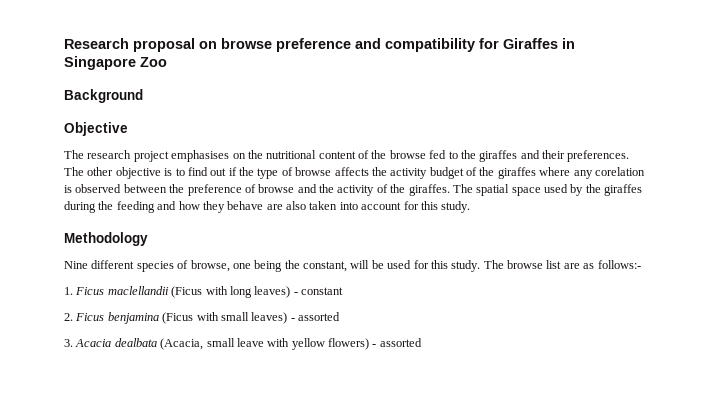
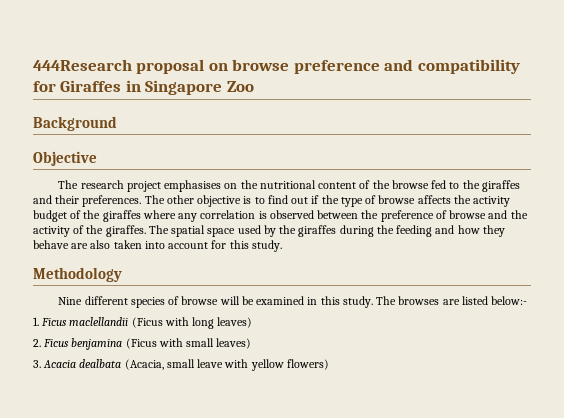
[64,38,129,49] Research -> [33,59,132,71] 444Research
[594,167,645,176] corelation -> [200,210,256,219] correlation
[190,260,641,272] browse, one being the constant, will be used for this study. The browse list are as follows:- -> [181,296,527,308] browse will be examined in this study. The browses are listed below:-
[293,287,343,295] - constant -> (253, 322) none
[290,312,340,321] - assorted -> (252, 343) none
[372,338,422,347] - assorted -> (329, 364) none

